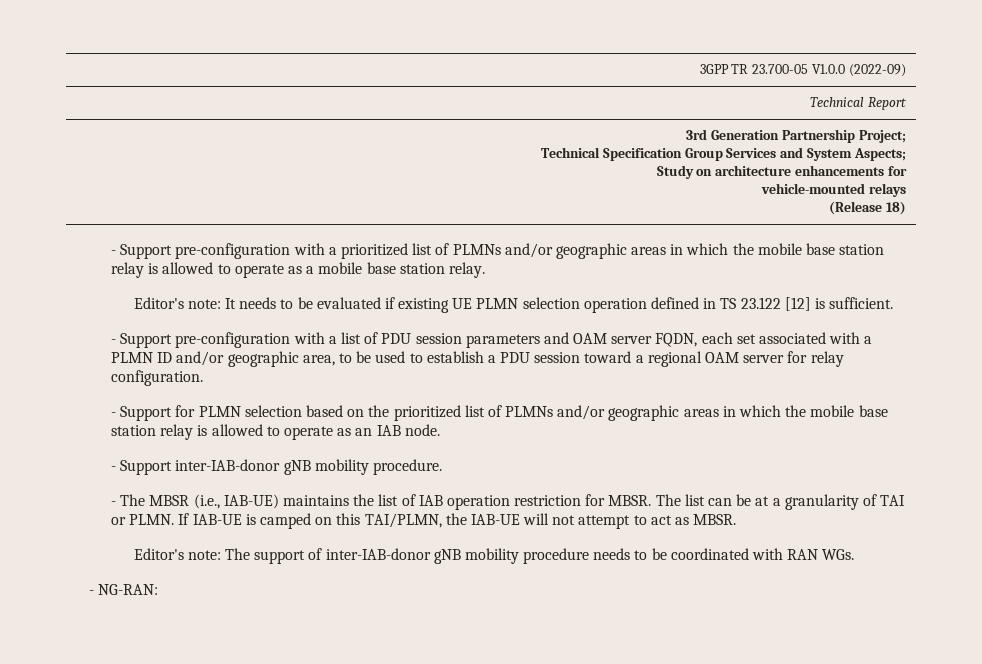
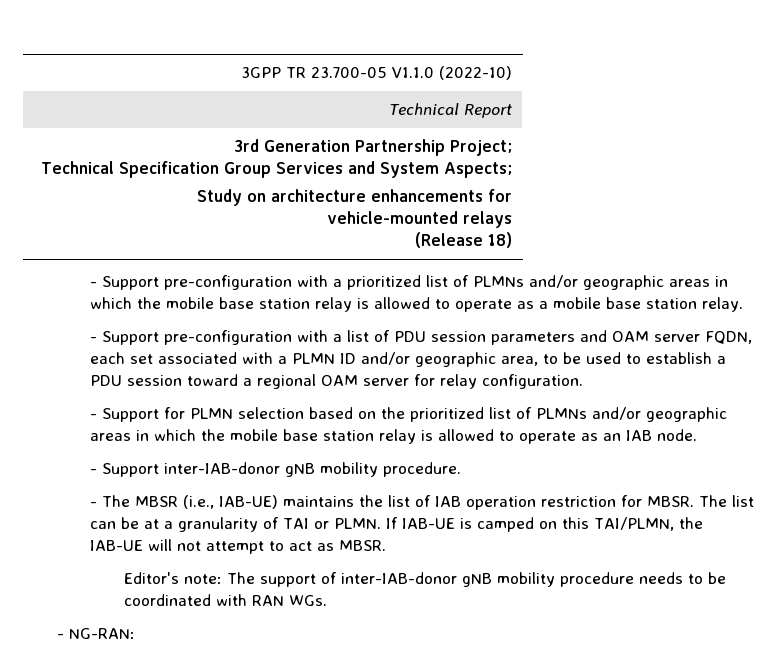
[812,64,906,77] V1.0.0 (2022-09) -> [392,66,513,80] V1.1.0 (2022-10)
[133,297,894,313] // Editor's note: It needs to be evaluated if existing UE PLMN selection operation defined in TS 23.122 [12] is sufficient. -> (744, 304) none

